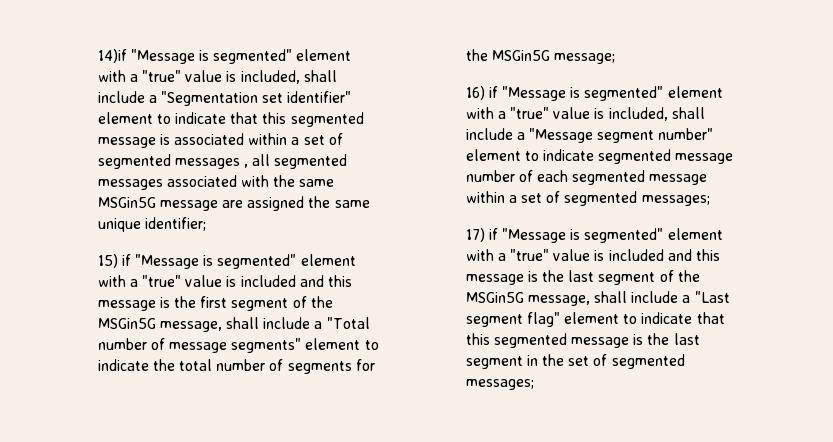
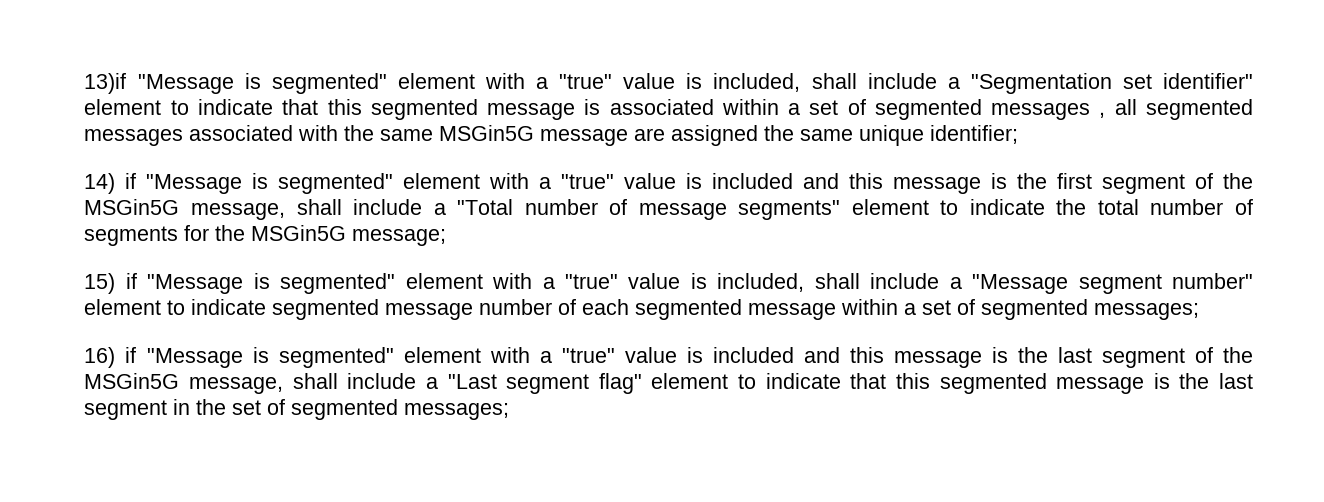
[97,49,127,63] 14)if -> [84,73,127,94] 13)if
[97,254,118,268] 15) -> [84,173,116,194] 14)
[465,86,485,100] 16) -> [84,273,116,294] 15)
[465,228,485,242] 17) -> [84,347,116,368] 16)

